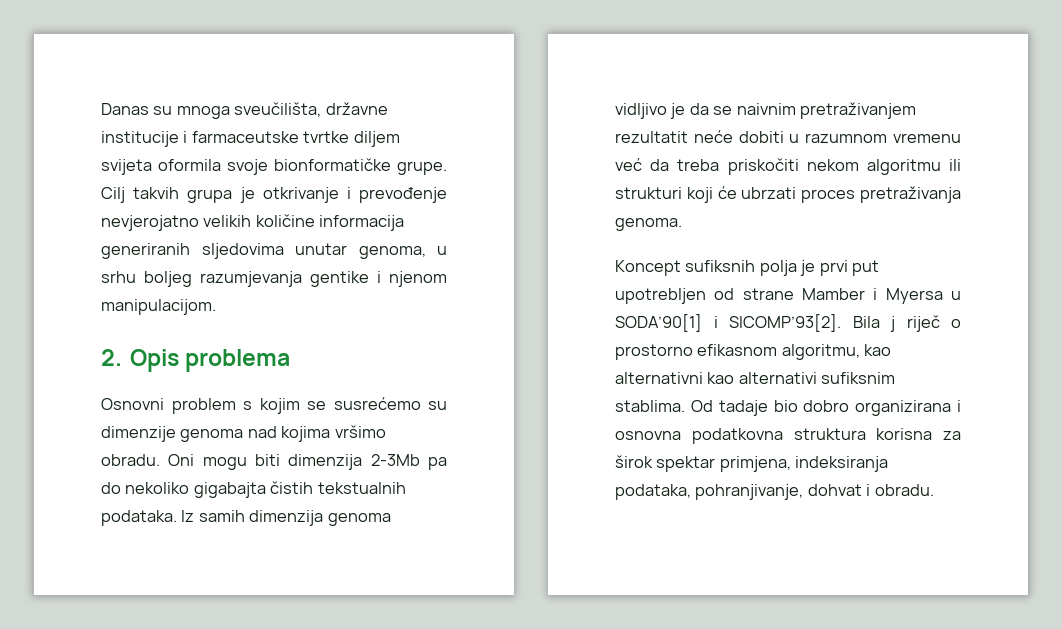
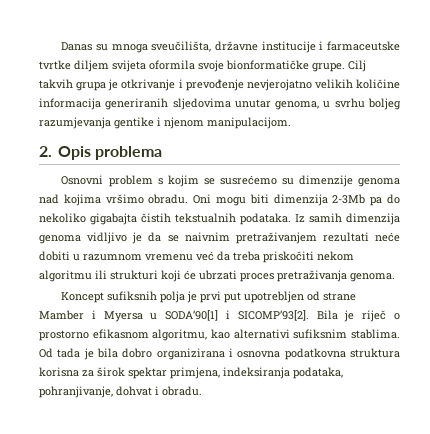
[101,271,136,283] srhu -> [334,98,365,108] svrhu
[615,131,688,143] rezultatit -> [322,232,369,242] rezultati
[890,316,895,332] j -> [344,310,355,322] je
[615,372,735,384] alternativni kao -> (230, 334) none
[718,400,798,416] tadaje bio -> [57,348,118,360] tada je bila

